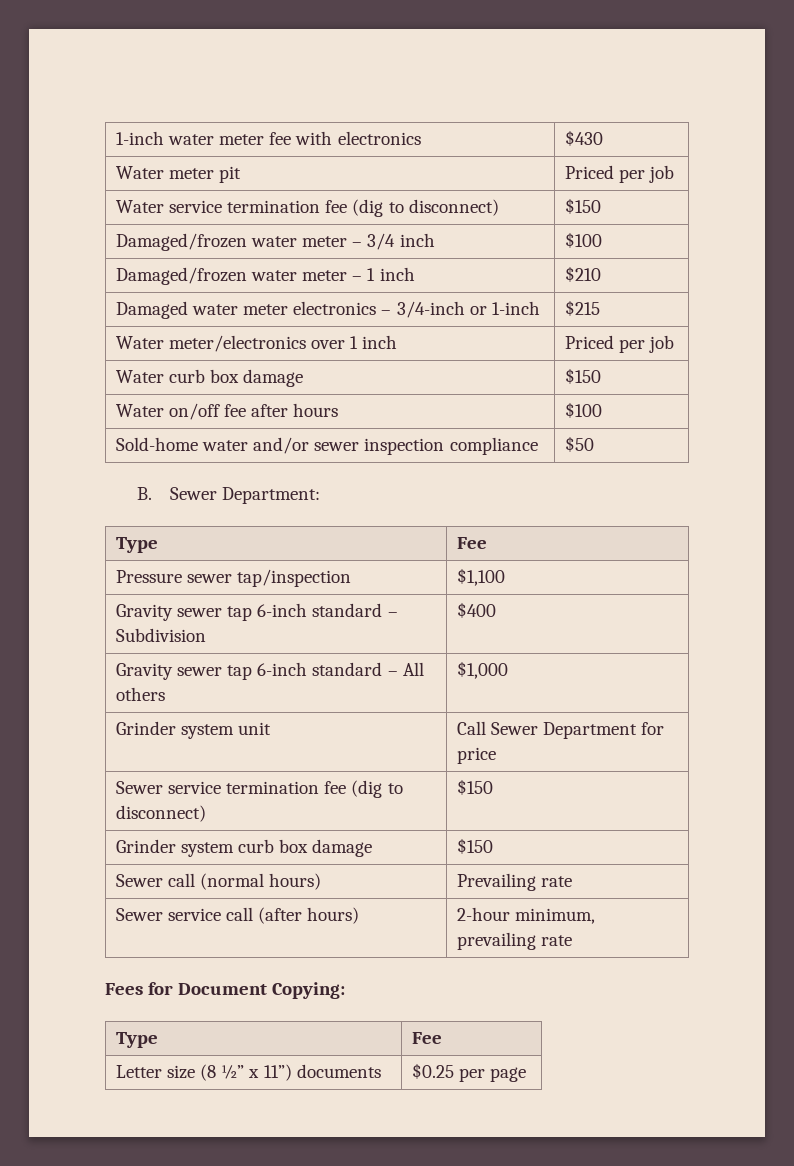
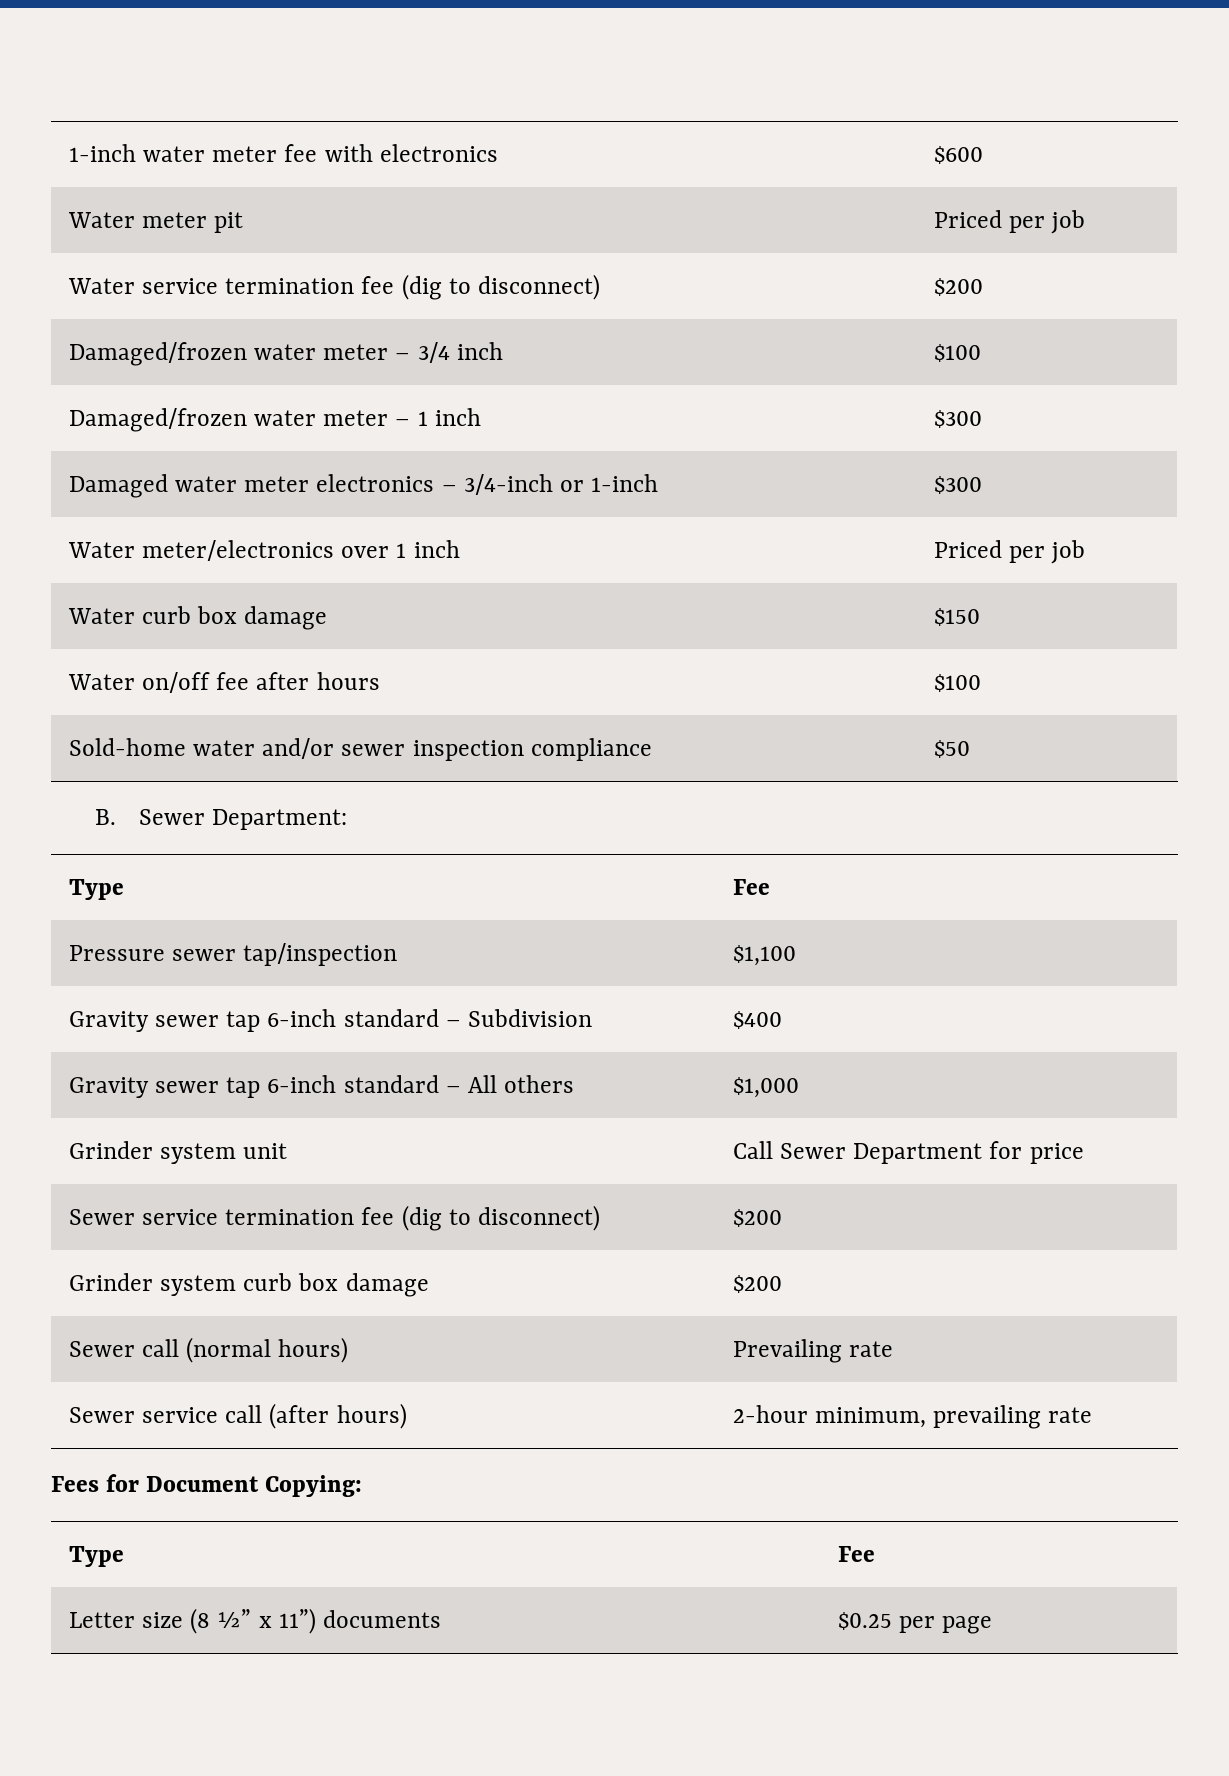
[564,130,603,146] $430 -> [934,146,984,164] $600
[564,198,601,214] $150 -> [934,278,984,296] $200
[564,266,601,282] $210 -> [934,410,983,428] $300
[564,300,600,316] $215 -> [934,476,983,494] $300
[456,779,493,795] $150 -> [733,1209,783,1227] $200
[456,838,493,854] $150 -> [733,1275,783,1293] $200

